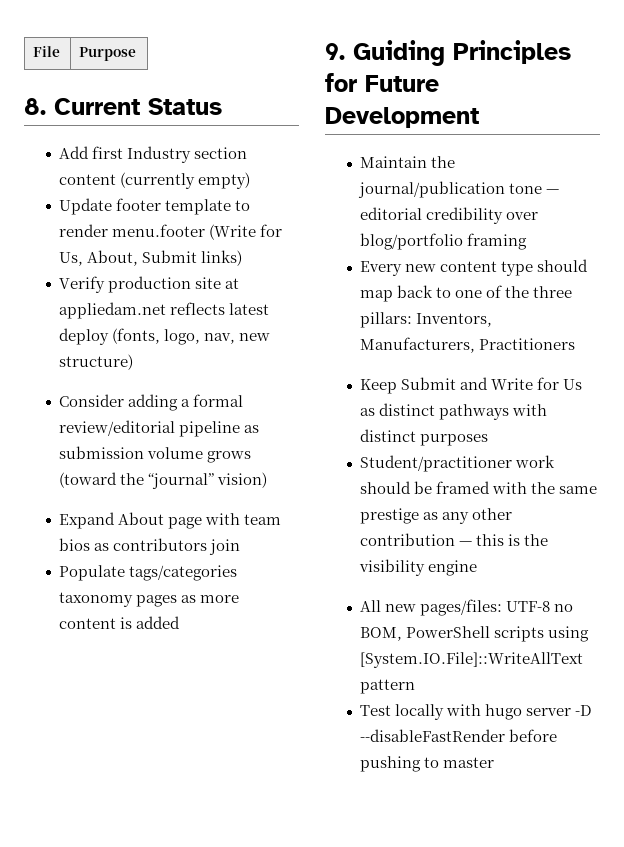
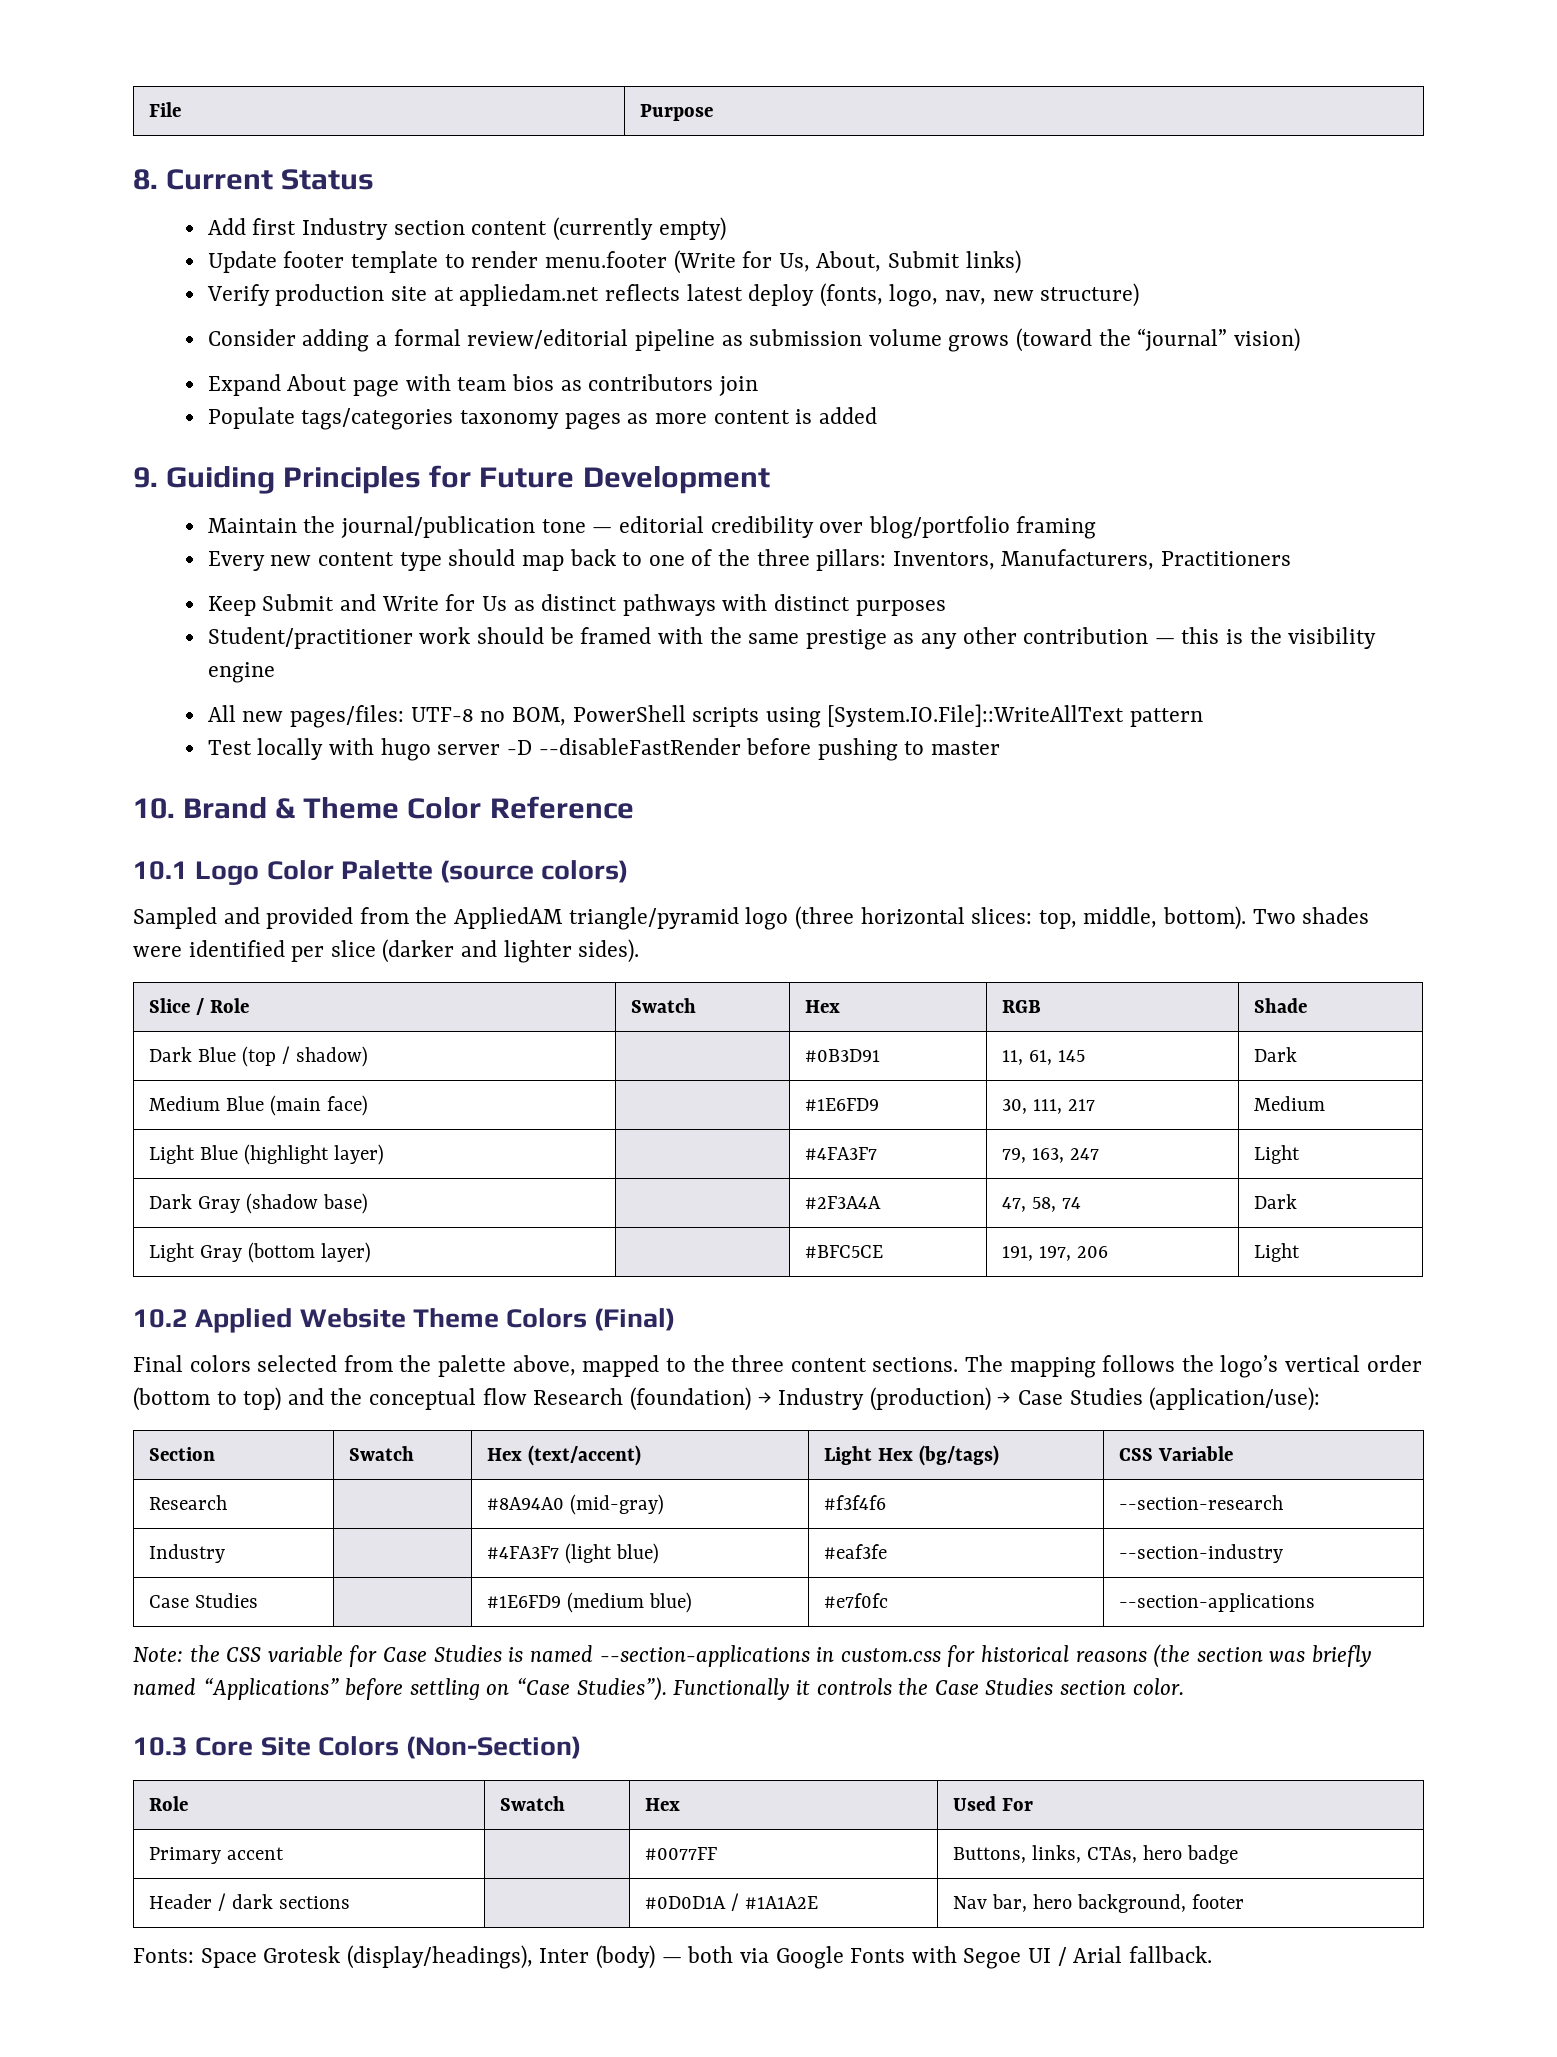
(495, 762) none -> [133,796,634,819] [133,860,629,885] [133,906,1370,930] [133,939,640,963] [149,998,250,1015] [631,998,697,1013] [805,1000,841,1013] [1002,1000,1042,1013] [1254,998,1308,1013] [149,1046,369,1067] [805,1049,881,1062] [1002,1050,1086,1065] [1254,1047,1298,1062] [149,1095,369,1116] [805,1098,880,1111] [1002,1099,1096,1114] [1254,1096,1326,1111] [149,1144,385,1165] [805,1147,878,1160] [1002,1148,1100,1163] [1254,1145,1301,1164] [149,1193,369,1214] [805,1196,882,1209] [1002,1197,1082,1212] [1254,1194,1298,1209] [149,1242,372,1263] [805,1245,884,1258] [1002,1246,1109,1261] [1254,1243,1301,1262] [133,1308,676,1333] [133,1355,1422,1378] [133,1387,1321,1411] [149,1447,216,1461] [349,1446,415,1461] [487,1445,642,1466] [824,1445,1000,1466] [1119,1446,1234,1461] [149,1495,228,1510] [487,1494,665,1515] [824,1495,887,1510] [1119,1495,1284,1510] [149,1544,226,1563] [487,1543,660,1564] [824,1544,888,1559] [1119,1544,1284,1563] [149,1593,259,1608] [487,1592,693,1613] [824,1593,889,1608] [1119,1593,1316,1612] [133,1644,1372,1668] [133,1677,1184,1701] [133,1736,582,1759] [149,1796,189,1811] [500,1796,566,1811] [645,1798,681,1811] [953,1796,1034,1811] [149,1847,285,1864] [645,1847,718,1860] [953,1845,1239,1864] [149,1893,351,1911] [645,1893,819,1911] [953,1894,1245,1913] [133,1945,1212,1969] // 10. Brand & Theme Color Reference // 10.1 Logo Color Palette (source colors) // Sampled and provided from the AppliedAM triangle/pyramid logo (three horizontal slices: top, middle, bottom). Two shades were identified per slice (darker and lighter sides). // Slice / Role | Swatch | Hex | RGB | Shade // Dark Blue (top / shadow) | | #0B3D91 | 11, 61, 145 | Dark // Medium Blue (main face) | | #1E6FD9 | 30, 111, 217 | Medium // Light Blue (highlight layer) | | #4FA3F7 | 79, 163, 247 | Light // Dark Gray (shadow base) | | #2F3A4A | 47, 58, 74 | Dark // Light Gray (bottom layer) | | #BFC5CE | 191, 197, 206 | Light // 10.2 Applied Website Theme Colors (Final) // Final colors selected from the palette above, mapped to the three content sections. The mapping follows the logo’s vertical order (bottom to top) and the conceptual flow Research (foundation) → Industry (production) → Case Studies (application/use): // Section | Swatch | Hex (text/accent) | Light Hex (bg/tags) | CSS Variable // Research | | #8A94A0 (mid-gray) | #f3f4f6 | --section-research // Industry | | #4FA3F7 (light blue) | #eaf3fe | --section-industry // Case Studies | | #1E6FD9 (medium blue) | #e7f0fc | --section-applications // Note: the CSS variable for Case Studies is named --section-applications in custom.css for historical reasons (the section was briefly named “Applications” before settling on “Case Studies”). Functionally it controls the Case Studies section color. // 10.3 Core Site Colors (Non-Section) // Role | Swatch | Hex | Used For // Primary accent | | #0077FF | Buttons, links, CTAs, hero badge // Header / dark sections | | #0D0D1A / #1A1A2E | Nav bar, hero background, footer // Fonts: Space Grotesk (display/headings), Inter (body) — both via Google Fonts with Segoe UI / Arial fallback.

